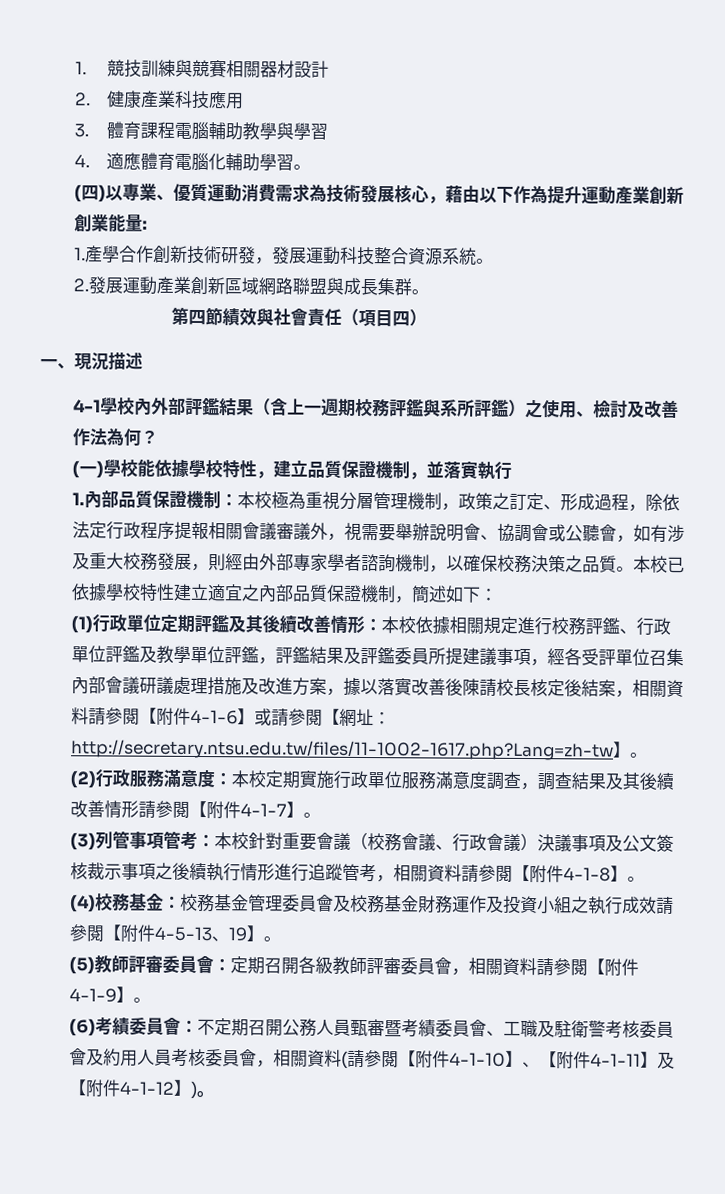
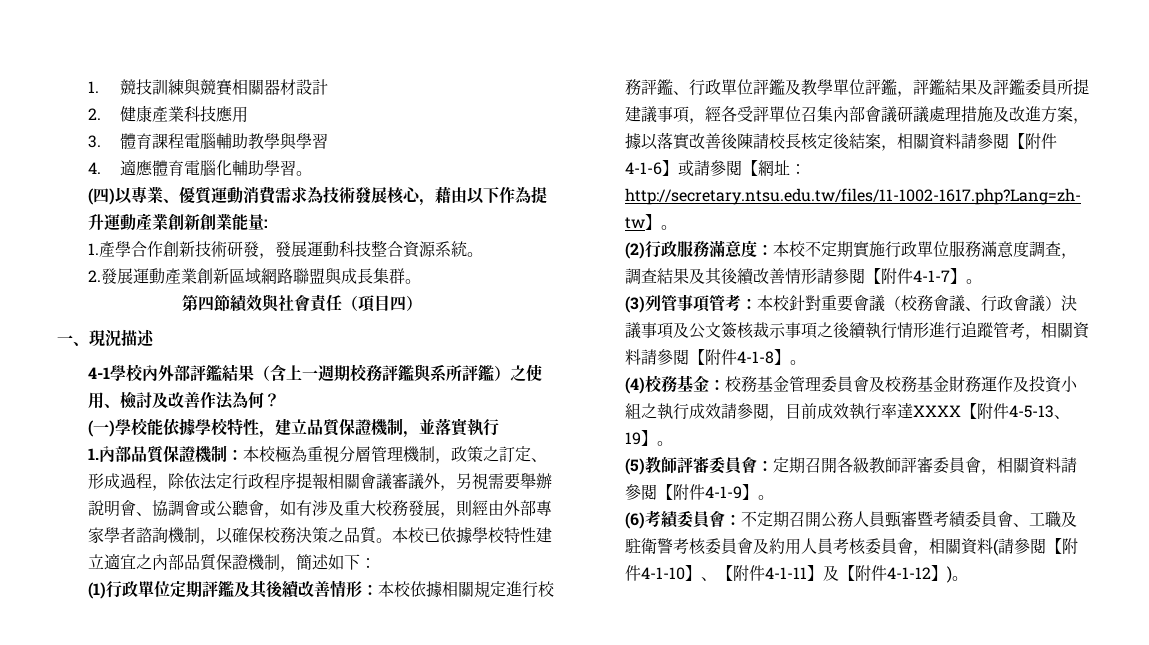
(345, 537) none -> [456,473,473,489] 另
(266, 779) none -> [805,241,822,257] 不
(104, 933) none -> [769,402,962,421] ，目前成效執行率達XXXX

